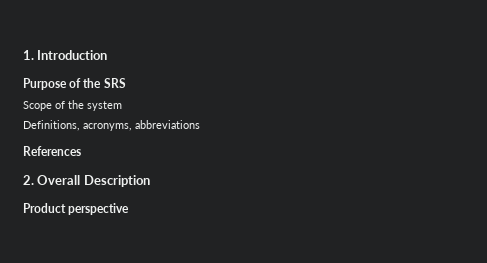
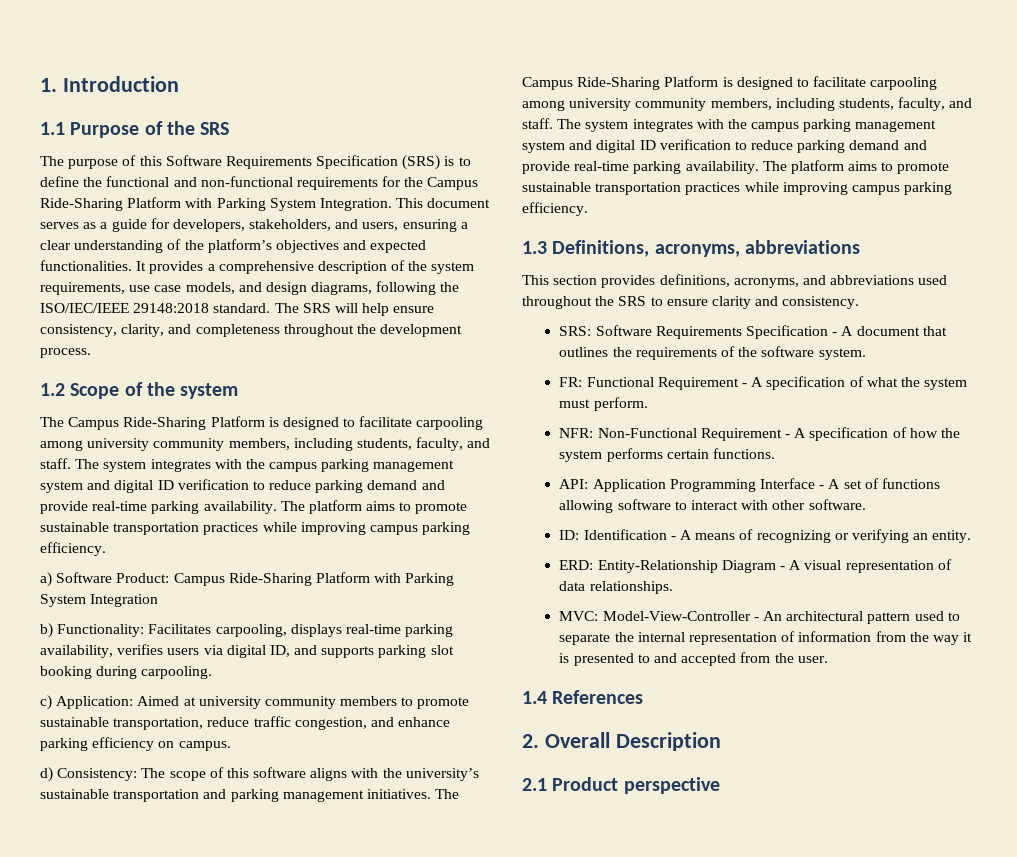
(108, 55) none -> [40,122,65,135] 1.1
[23,100,122,111] [23,120,200,131] Scope of the system // Definitions, acronyms, abbreviations // -> [40,155,471,170] [40,176,479,190] [40,197,491,211] [40,218,468,232] [40,239,427,253] [40,260,475,274] [40,281,460,295] [40,303,435,316] [40,324,463,337] [40,348,91,358] [40,382,239,399] [40,416,484,430] [40,437,491,451] [40,458,455,472] [40,479,445,493] [40,500,468,514] [40,522,471,535] [40,542,106,556] [40,572,455,587] [40,594,159,607] [40,623,454,638] [40,644,454,658] [40,666,213,679] [40,695,470,710] [40,716,451,730] [40,737,231,751] [40,767,479,782] [40,789,460,802] [522,76,938,90] [522,97,973,111] [522,118,937,132] [522,139,927,153] [522,160,950,174] [522,182,953,195] [522,202,588,216] [522,240,860,257] [522,274,948,288] [522,296,860,309] [559,325,947,339] [559,346,866,360] [559,376,968,390] [559,397,648,411] [559,427,960,441] [559,448,775,462] [559,478,940,492] [559,499,866,513] [559,529,972,543] [559,559,952,573] [559,581,673,594] [559,611,960,624] [559,631,973,645] [559,652,828,666] [522,691,547,704] The purpose of this Software Requirements Specification (SRS) is to define the functional and non-functional requirements for the Campus Ride-Sharing Platform with Parking System Integration. This document serves as a guide for developers, stakeholders, and users, ensuring a clear understanding of the platform’s objectives and expected functionalities. It provides a comprehensive description of the system requirements, use case models, and design diagrams, following the ISO/IEC/IEEE 29148:2018 standard. The SRS will help ensure consistency, clarity, and completeness throughout the development process. // 1.2 Scope of the system // The Campus Ride-Sharing Platform is designed to facilitate carpooling among university community members, including students, faculty, and staff. The system integrates with the campus parking management system and digital ID verification to reduce parking demand and provide real-time parking availability. The platform aims to promote sustainable transportation practices while improving campus parking efficiency. // a) Software Product: Campus Ride-Sharing Platform with Parking System Integration // b) Functionality: Facilitates carpooling, displays real-time parking availability, verifies users via digital ID, and supports parking slot booking during carpooling. // c) Application: Aimed at university community members to promote sustainable transportation, reduce traffic congestion, and enhance parking efficiency on campus. // d) Consistency: The scope of this software aligns with the university’s sustainable transportation and parking management initiatives. The Campus Ride-Sharing Platform is designed to facilitate carpooling among university community members, including students, faculty, and staff. The system integrates with the campus parking management system and digital ID verification to reduce parking demand and provide real-time parking availability. The platform aims to promote sustainable transportation practices while improving campus parking efficiency. // 1.3 Definitions, acronyms, abbreviations // This section provides definitions, acronyms, and abbreviations used throughout the SRS to ensure clarity and consistency. // SRS: Software Requirements Specification - A document that outlines the requirements of the software system. // FR: Functional Requirement - A specification of what the system must perform. // NFR: Non-Functional Requirement - A specification of how the system performs certain functions. // API: Application Programming Interface - A set of functions allowing software to interact with other software. // ID: Identification - A means of recognizing or verifying an entity. // ERD: Entity-Relationship Diagram - A visual representation of data relationships. // MVC: Model-View-Controller - An architectural pattern used to separate the internal representation of information from the way it is presented to and accepted from the user. // 1.4
(150, 181) none -> [522,778,547,791] 2.1

